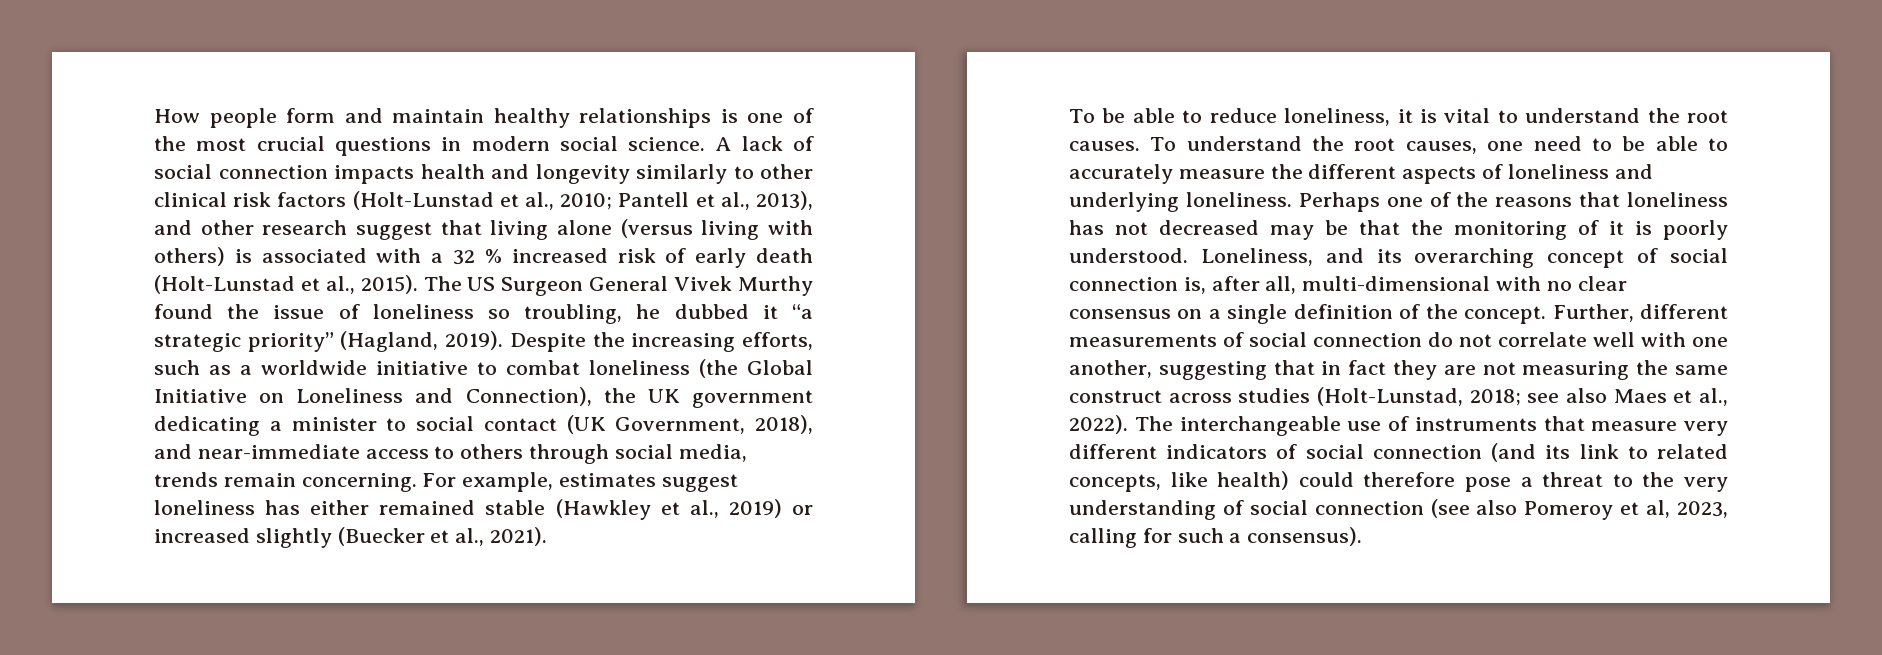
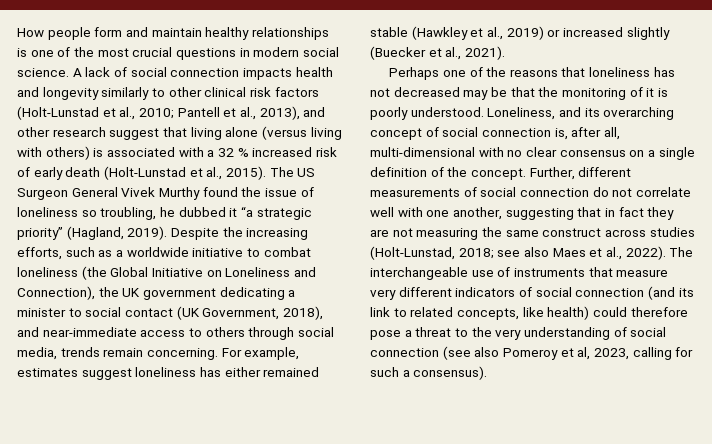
[1069,108,1728,126] [1069,136,1729,154] [1069,164,1653,184] [1069,192,1292,212] To be able to reduce loneliness, it is vital to understand the root causes. To understand the root causes, one need to be able to accurately measure the different aspects of loneliness and underlying loneliness. -> (505, 53) none

